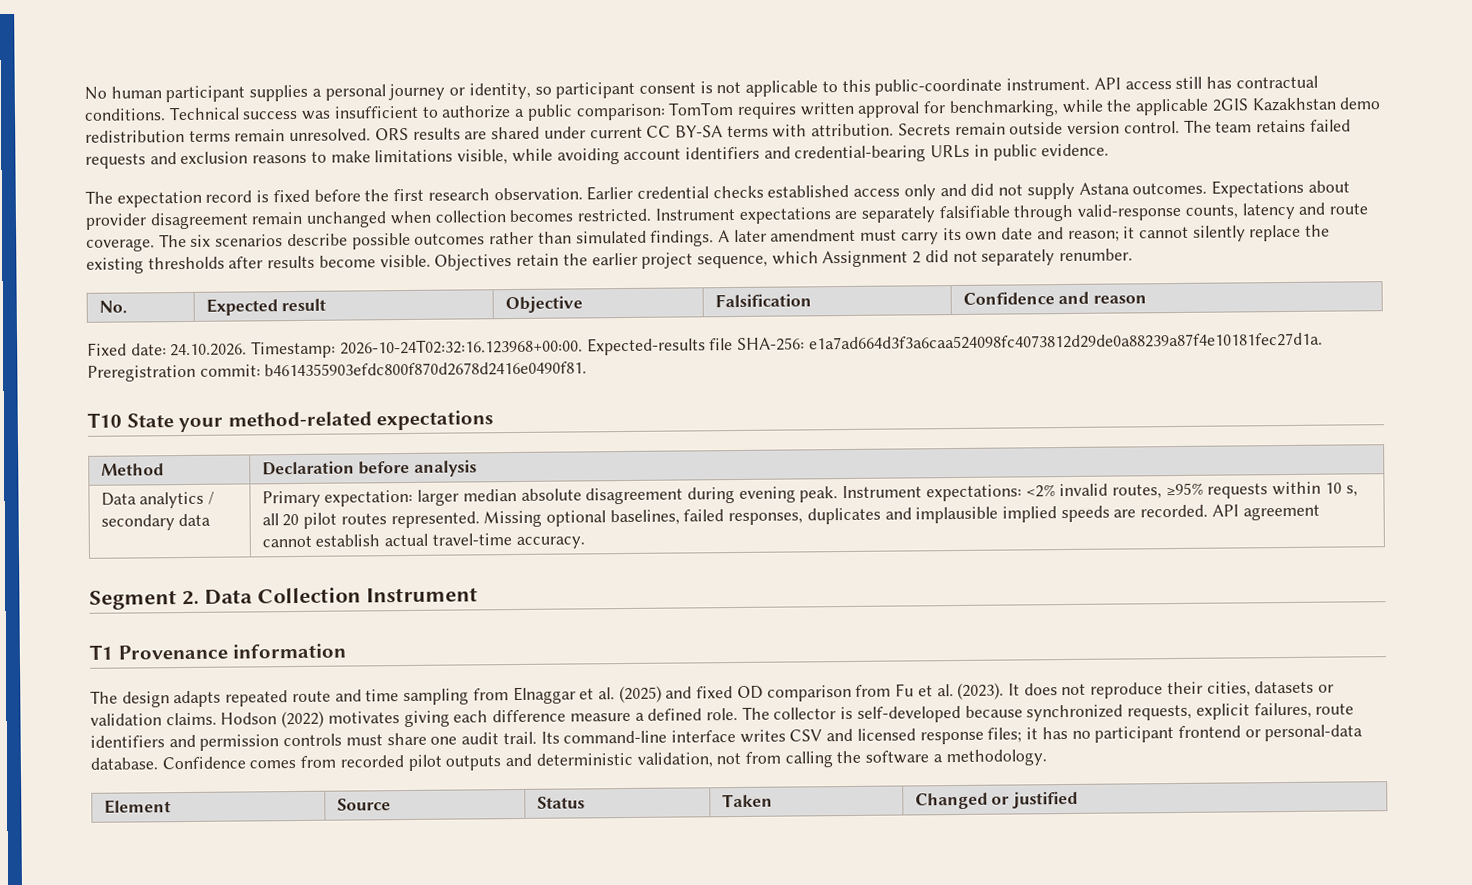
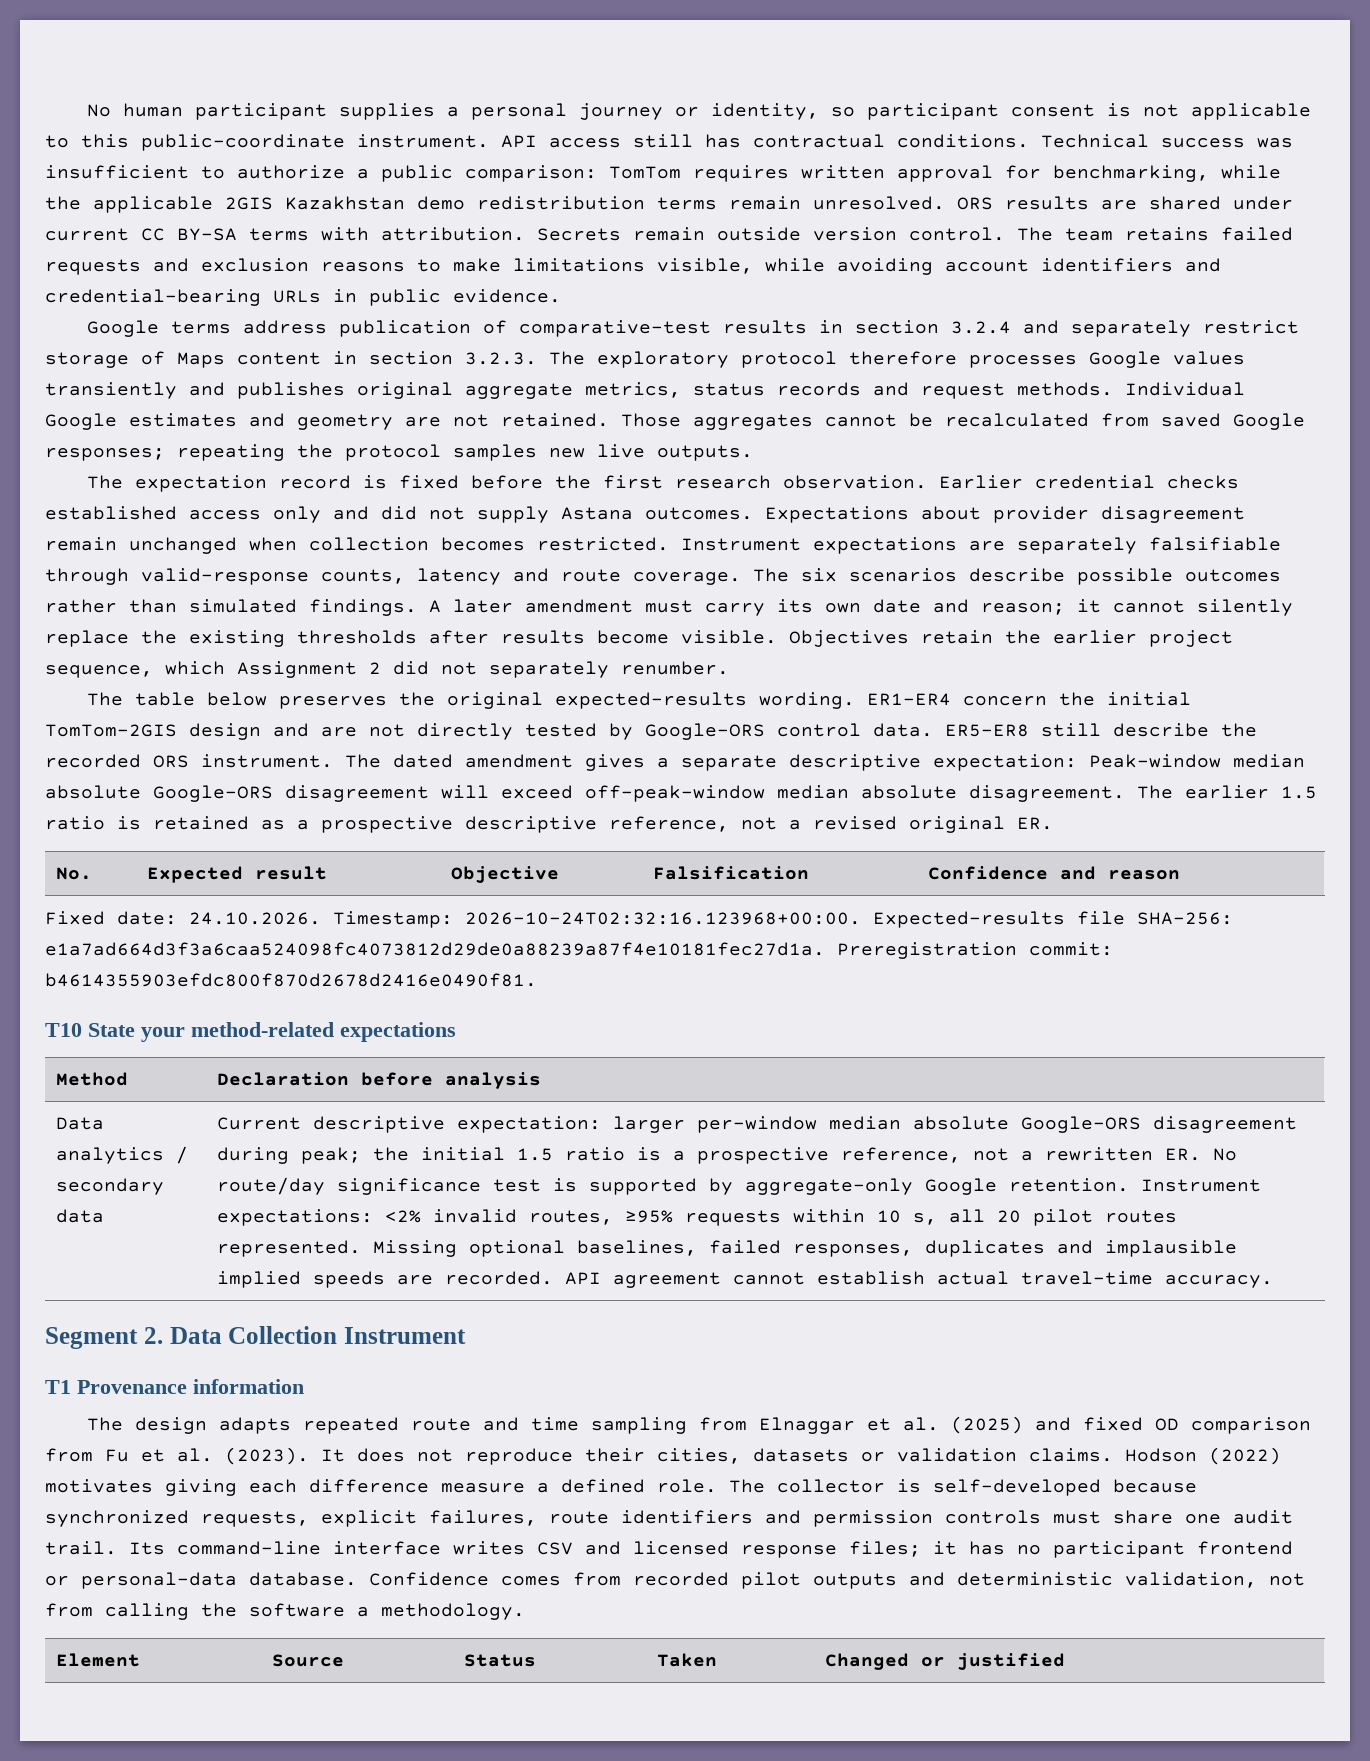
(1110, 150) none -> [87,320,1300,337] [45,351,1245,368] [45,382,1245,399] [45,413,1305,430] [45,444,753,461] // Google terms address publication of comparative-test results in section 3.2.4 and separately restrict storage of Maps content in section 3.2.3. The exploratory protocol therefore processes Google values transiently and publishes original aggregate metrics, status records and request methods. Individual Google estimates and geometry are not retained. Those aggregates cannot be recalculated from saved Google responses; repeating the protocol samples new live outputs.
(1134, 255) none -> [87,692,1192,709] [45,723,1257,740] [45,754,1305,771] [45,785,1317,802] [45,816,1053,833] // The table below preserves the original expected-results wording. ER1–ER4 concern the initial TomTom–2GIS design and are not directly tested by Google–ORS control data. ER5–ER8 still describe the recorded ORS instrument. The dated amendment gives a separate descriptive expectation: Peak-window median absolute Google-ORS disagreement will exceed off-peak-window median absolute disagreement. The earlier 1.5 ratio is retained as a prospective descriptive reference, not a revised original ER.
[261,490,321,508] Primary -> [217,1116,446,1133] Current descriptive
[462,488,582,502] median absolute -> [697,1116,1142,1133] per-window median absolute Google–ORS
[738,486,839,503] evening peak. -> [301,1147,1238,1164] [217,1177,1130,1195] peak; the initial 1.5 ratio is a prospective reference, not a rewritten ER. No route/day significance test is supported by aggregate-only Google retention.

